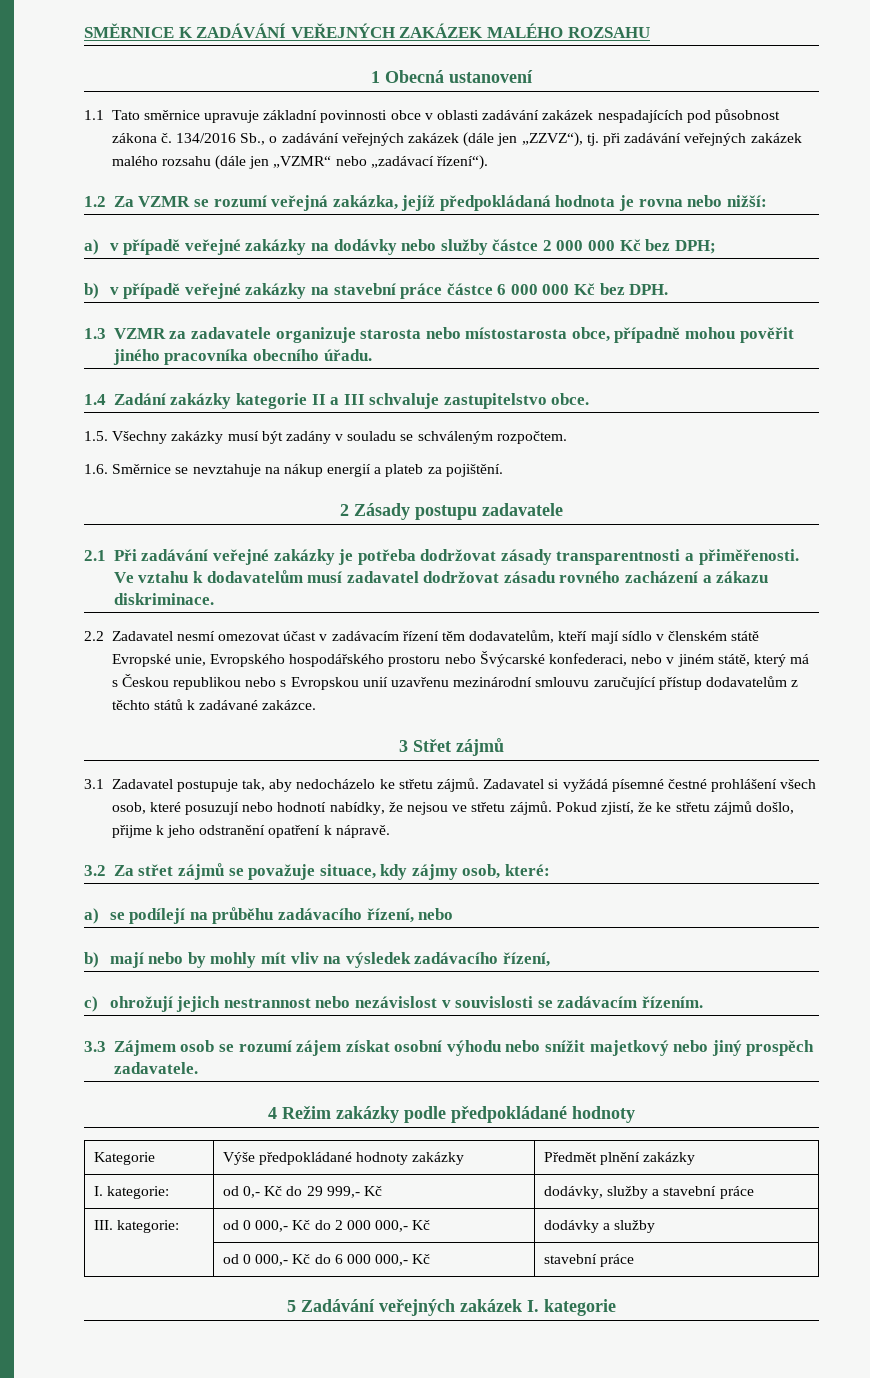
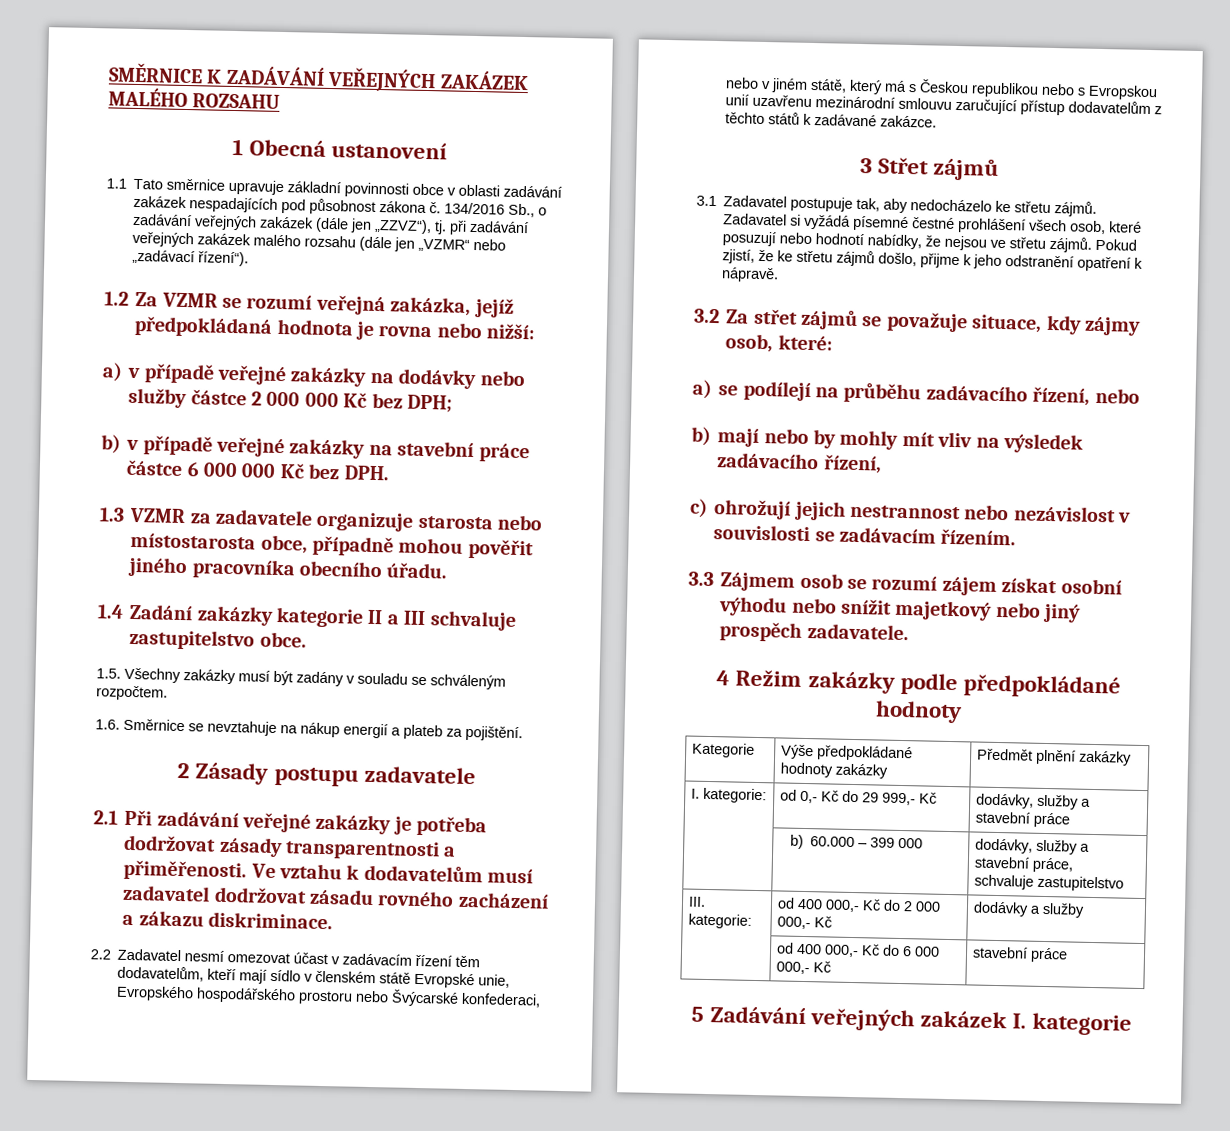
(754, 1192) none -> [789,834,923,849] [974,838,1090,855] [973,856,1074,873] [973,874,1124,892] // | b) 60.000 – 399 000 | dodávky, služby a stavební práce, // schvaluje zastupitelstvo
[243,1220,252,1230] 0 -> [796,898,823,910] 400
[243,1254,252,1264] 0 -> [795,943,822,955] 400

